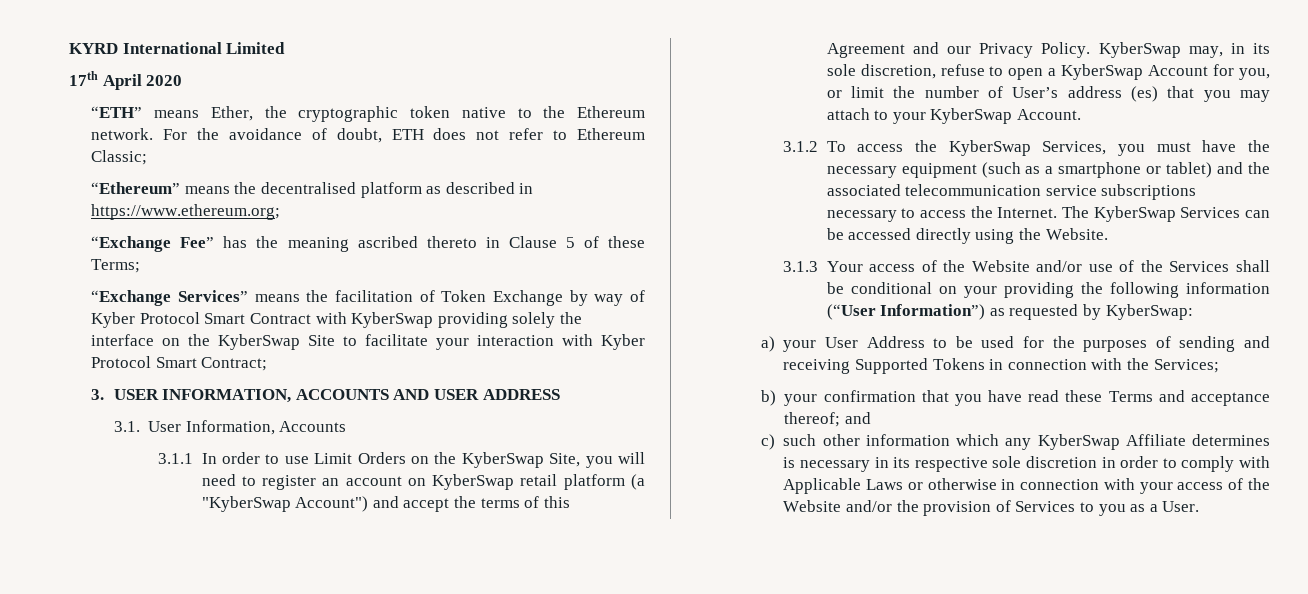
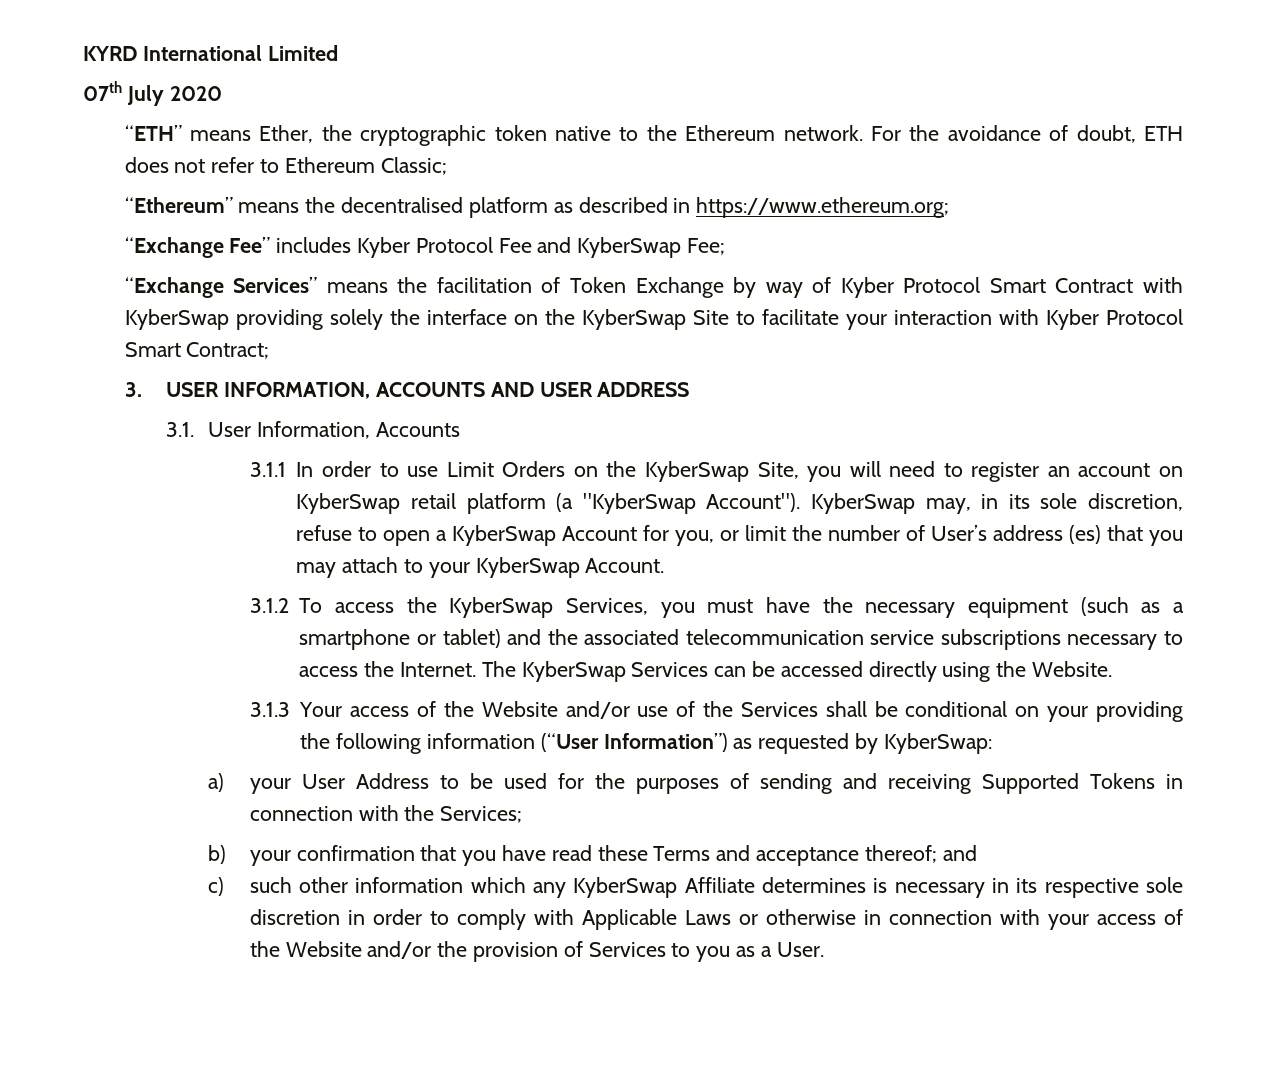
[69,71,142,90] 17th April -> [83,81,164,106] 07th July
[223,236,645,252] [91,259,141,273] has the meaning ascribed thereto in Clause 5 of these Terms; -> [276,237,726,258] includes Kyber Protocol Fee and KyberSwap Fee;
[295,496,570,512] [826,42,1091,58] Account") and accept the terms of this Agreement and our Privacy Policy. -> [706,493,801,512] Account").

